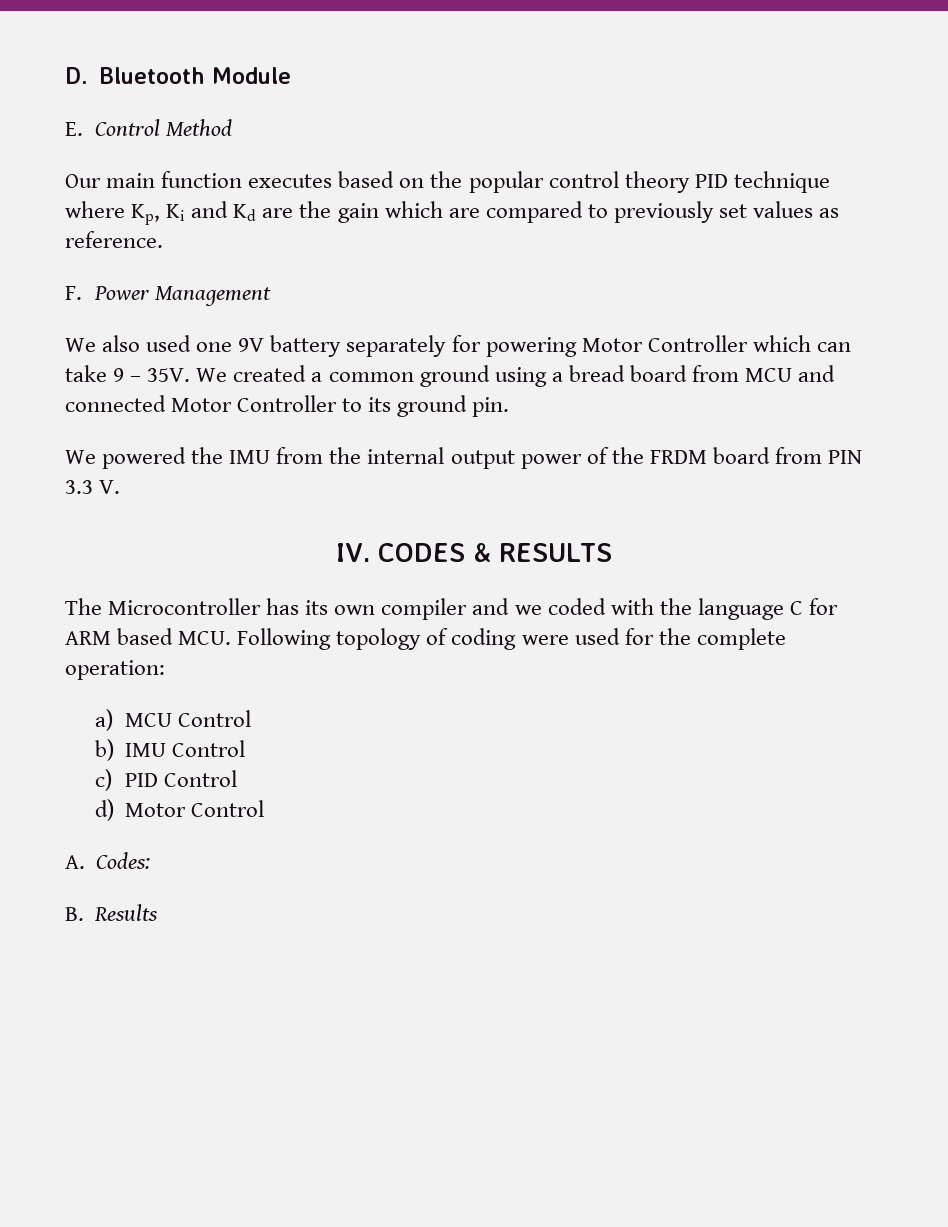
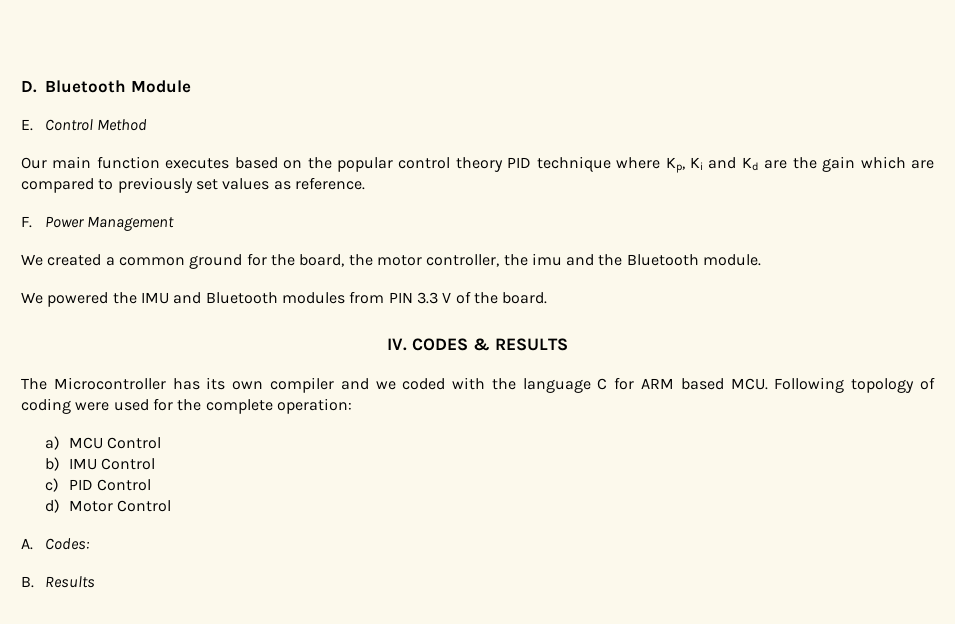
[102,335,851,357] [65,365,836,387] [65,395,510,417] [65,447,863,469] [65,480,121,494] also used one 9V battery separately for powering Motor Controller which can take 9 – 35V. We created a common ground using a bread board from MCU and connected Motor Controller to its ground pin. // We powered the IMU from the internal output power of the FRDM board from PIN 3.3 V. -> [47,253,762,269] [21,291,548,307] created a common ground for the board, the motor controller, the imu and the Bluetooth module. // We powered the IMU and Bluetooth modules from PIN 3.3 V of the board.

